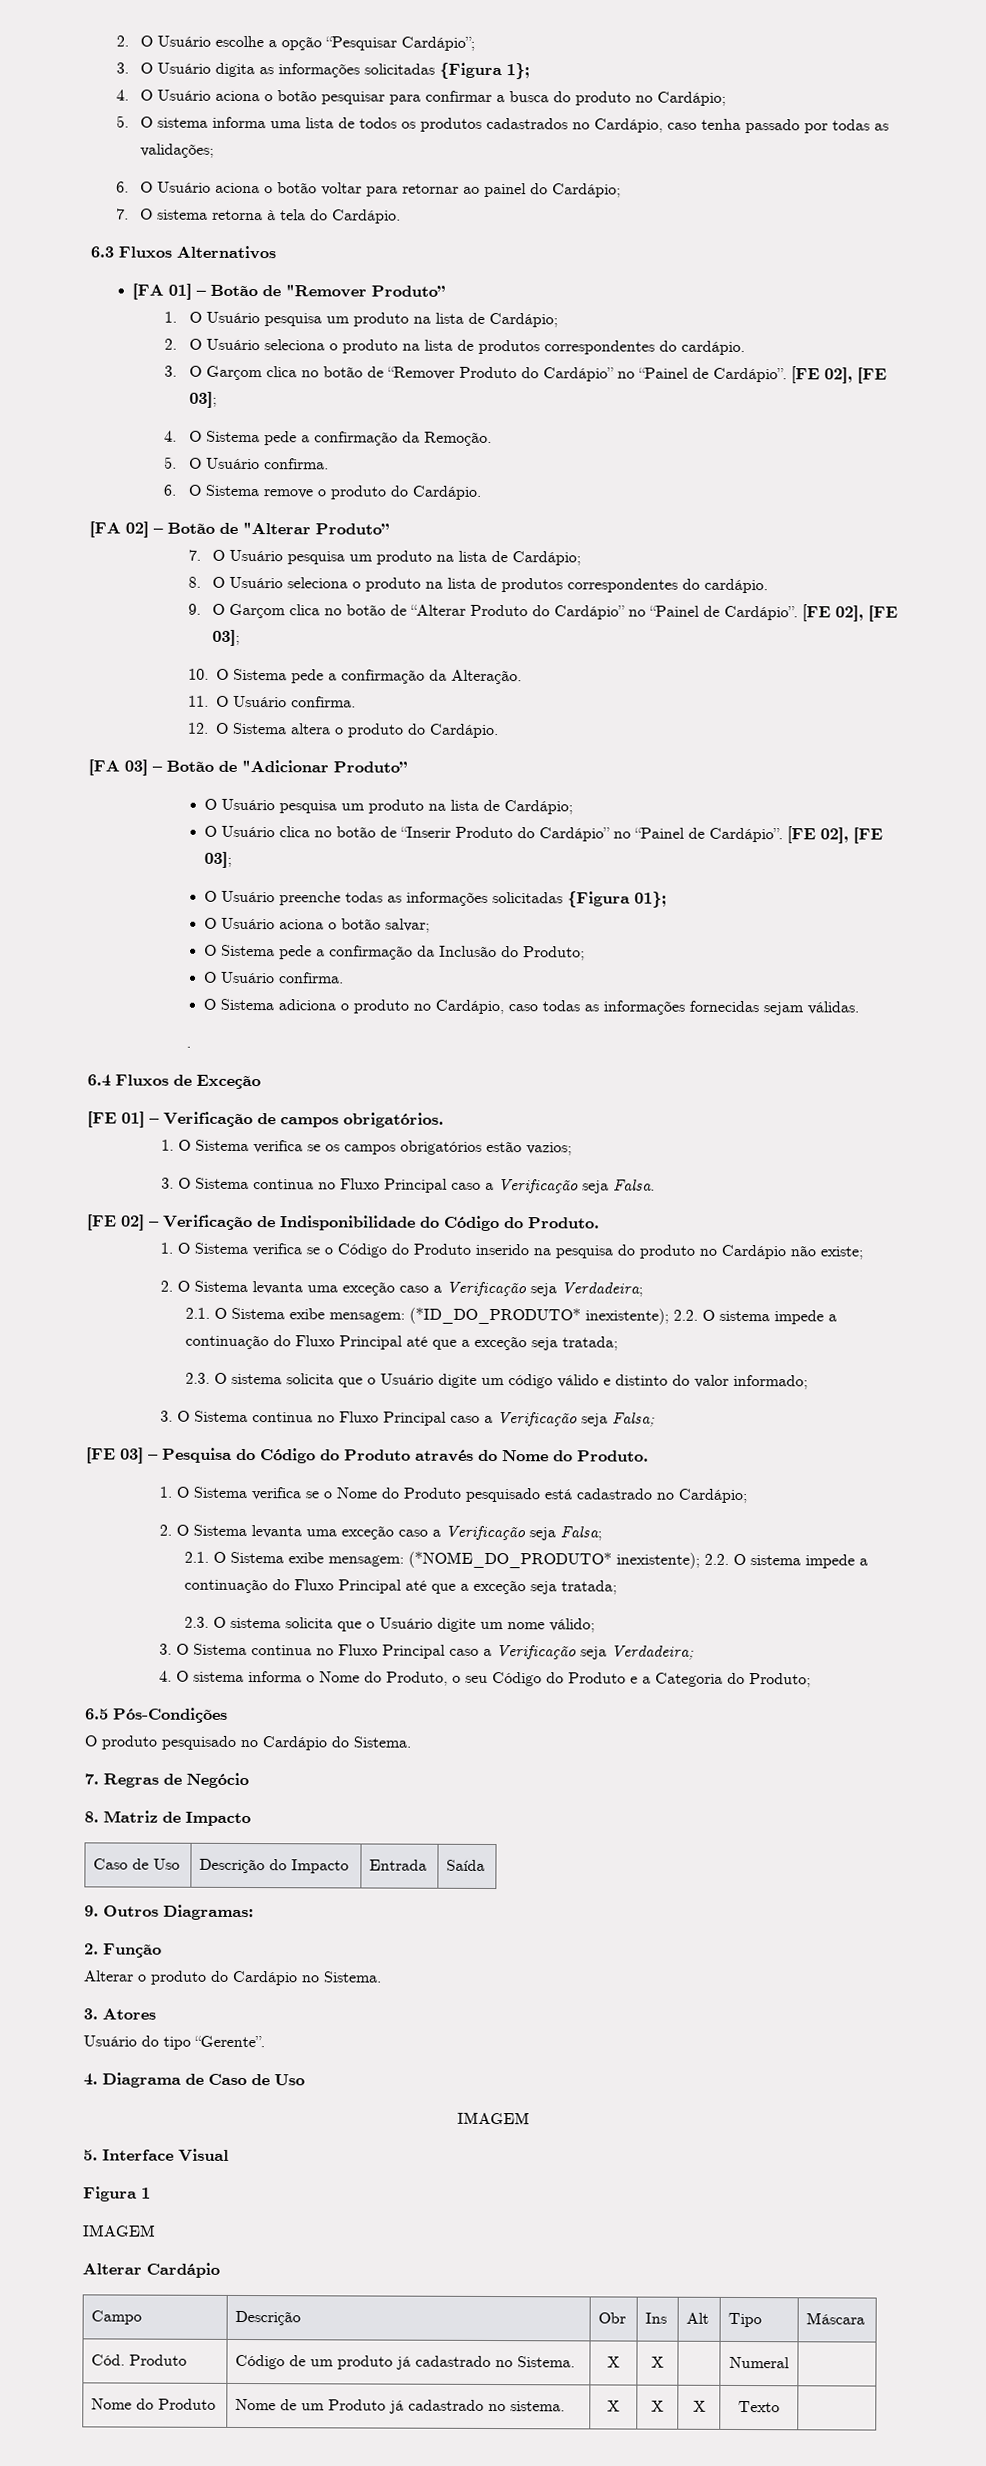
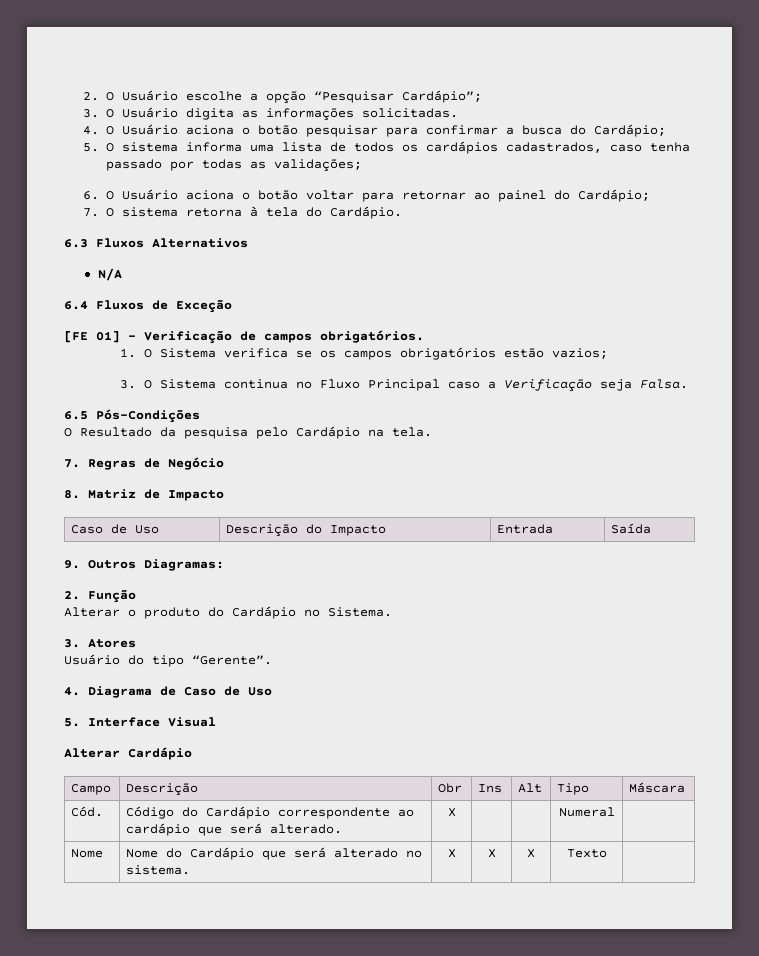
[364,62,531,80] solicitadas {Figura 1}; -> [361,108,458,118] solicitadas.
[575,91,654,106] produto no -> (586, 130) none
[420,117,664,133] produtos cadastrados no Cardápio, -> [425,141,602,154] cardápios cadastrados,
[132,283,446,300] [164,311,558,328] [164,338,745,356] [164,365,887,384] [188,391,217,408] [164,430,492,446] [164,456,329,470] [163,484,481,500] [89,521,389,538] [187,549,582,566] [187,576,769,594] [187,603,899,622] [212,629,241,646] [187,668,522,685] [187,695,356,708] [187,722,499,739] [88,759,407,776] [204,798,574,815] [204,825,884,844] [204,851,233,868] [204,890,668,908] [204,917,431,933] [204,944,586,961] [204,971,345,984] [203,998,860,1016] [185,1046,191,1048] [FA 01] – Botão de "Remover Produto” // 1. O Usuário pesquisa um produto na lista de Cardápio; // 2. O Usuário seleciona o produto na lista de produtos correspondentes do cardápio. // 3. O Garçom clica no botão de “Remover Produto do Cardápio” no “Painel de Cardápio”. [FE 02], [FE 03]; // 4. O Sistema pede a confirmação da Remoção. // 5. O Usuário confirma. // 6. O Sistema remove o produto do Cardápio. // [FA 02] – Botão de "Alterar Produto” // 7. O Usuário pesquisa um produto na lista de Cardápio; // 8. O Usuário seleciona o produto na lista de produtos correspondentes do cardápio. // 9. O Garçom clica no botão de “Alterar Produto do Cardápio” no “Painel de Cardápio”. [FE 02], [FE 03]; // 10. O Sistema pede a confirmação da Alteração. // 11. O Usuário confirma. // 12. O Sistema altera o produto do Cardápio. // [FA 03] – Botão de "Adicionar Produto” // O Usuário pesquisa um produto na lista de Cardápio; // O Usuário clica no botão de “Inserir Produto do Cardápio” no “Painel de Cardápio”. [FE 02], [FE 03]; // O Usuário preenche todas as informações solicitadas {Figura 01}; // O Usuário aciona o botão salvar; // O Sistema pede a confirmação da Inclusão do Produto; // O Usuário confirma. // O Sistema adiciona o produto no Cardápio, caso todas as informações fornecidas sejam válidas. // . -> [97,268,122,281] N/A
[87,1214,600,1232] [160,1242,864,1260] [160,1280,644,1297] [184,1307,837,1325] [184,1334,618,1351] [184,1372,808,1390] [160,1410,656,1427] [86,1447,649,1464] [159,1486,748,1504] [159,1524,603,1541] [183,1551,868,1569] [183,1578,617,1595] [183,1616,595,1633] [159,1643,695,1660] [159,1670,812,1688] [85,1707,228,1723] [84,1735,411,1751] [FE 02] – Verificação de Indisponibilidade do Código do Produto. // 1. O Sistema verifica se o Código do Produto inserido na pesquisa do produto no Cardápio não existe; // 2. O Sistema levanta uma exceção caso a Verificação seja Verdadeira; // 2.1. O Sistema exibe mensagem: (*ID_DO_PRODUTO* inexistente); 2.2. O sistema impede a continuação do Fluxo Principal até que a exceção seja tratada; // 2.3. O sistema solicita que o Usuário digite um código válido e distinto do valor informado; // 3. O Sistema continua no Fluxo Principal caso a Verificação seja Falsa; // [FE 03] – Pesquisa do Código do Produto através do Nome do Produto. // 1. O Sistema verifica se o Nome do Produto pesquisado está cadastrado no Cardápio; // 2. O Sistema levanta uma exceção caso a Verificação seja Falsa; // 2.1. O Sistema exibe mensagem: (*NOME_DO_PRODUTO* inexistente); 2.2. O sistema impede a continuação do Fluxo Principal até que a exceção seja tratada; // 2.3. O sistema solicita que o Usuário digite um nome válido; // 3. O Sistema continua no Fluxo Principal caso a Verificação seja Verdadeira; // 4. O sistema informa o Nome do Produto, o seu Código do Produto e a Categoria do Produto; // 6.5 Pós-Condições // O produto pesquisado no Cardápio do Sistema. -> [64,409,200,423] [64,426,432,439] 6.5 Pós-Condições // O Resultado da pesquisa pelo Cardápio na tela.
[456,2111,530,2125] // IMAGEM -> (272, 691) none
[83,2186,151,2202] [82,2224,156,2237] // Figura 1 // IMAGEM -> (216, 722) none
[129,2354,188,2366] [235,2354,576,2370] [607,2356,620,2368] [651,2356,664,2368] Produto | Código de um produto já cadastrado no Sistema. | X | X -> [126,806,415,819] [126,823,343,836] [447,808,456,817] | Código do Cardápio correspondente ao cardápio que será alterado. | X |
[136,2398,217,2410] [235,2398,485,2414] do Produto | Nome de um Produto já cadastrado -> [126,847,399,860] | Nome do Cardápio que será alterado

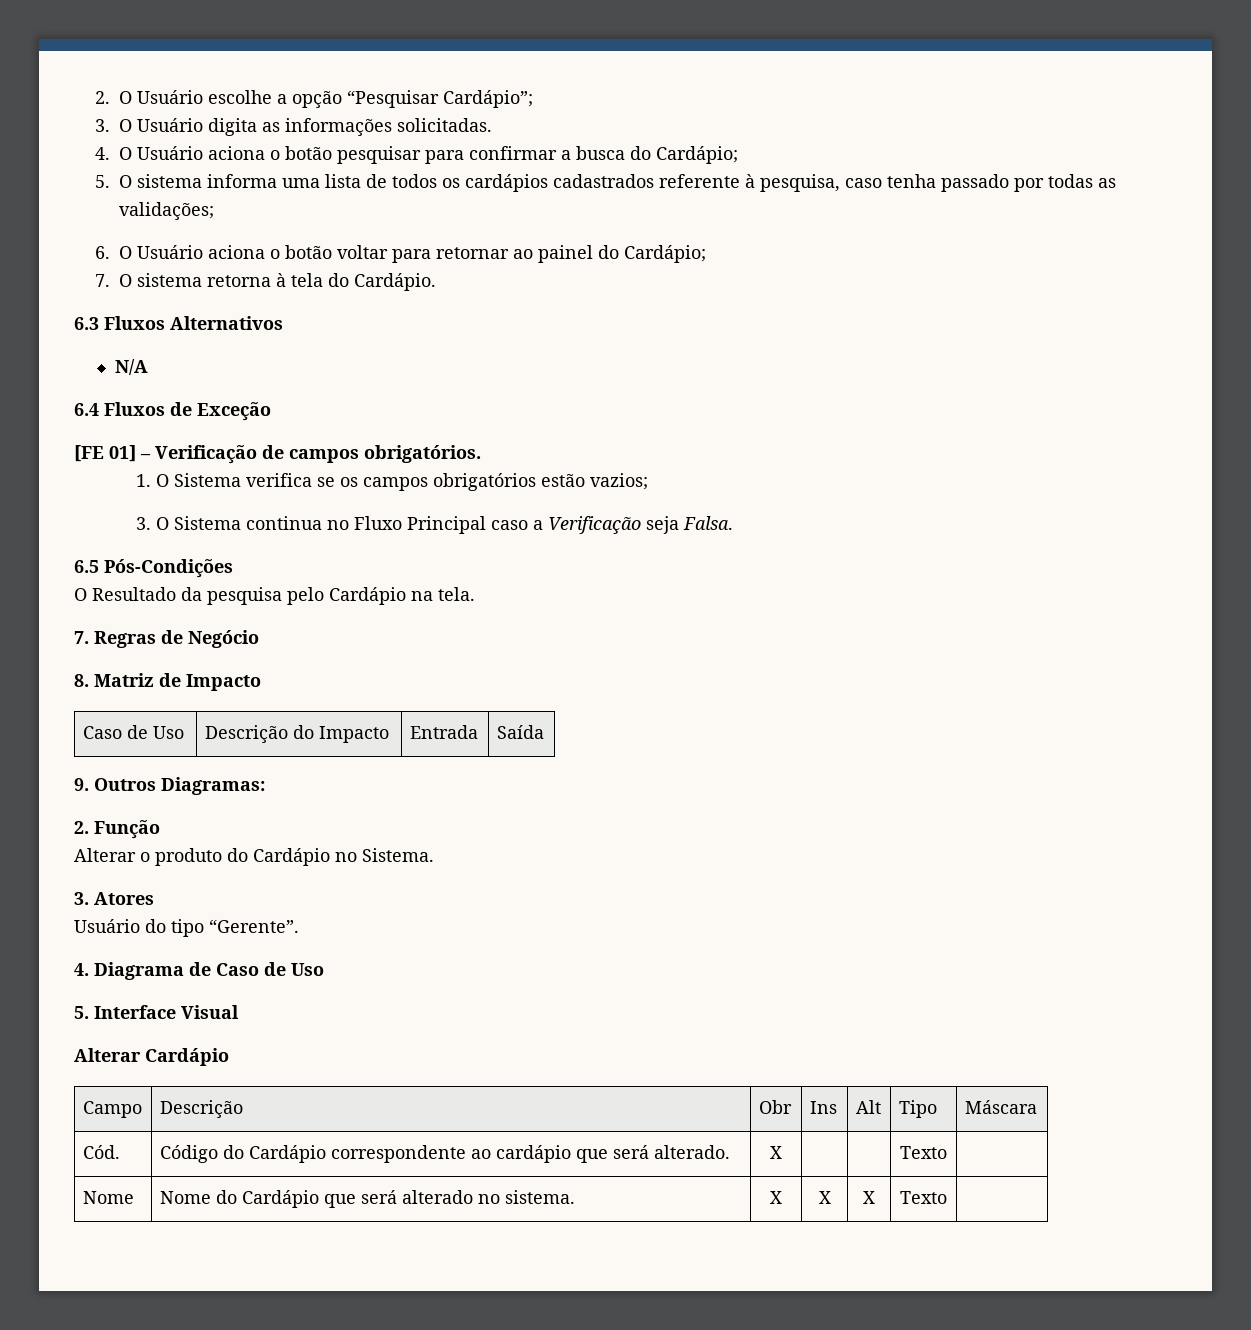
[505,142,602,153] cadastrados, -> [552,174,840,192] cadastrados referente à pesquisa,
[558,807,615,817] Numeral -> [900,1146,947,1159] Texto

